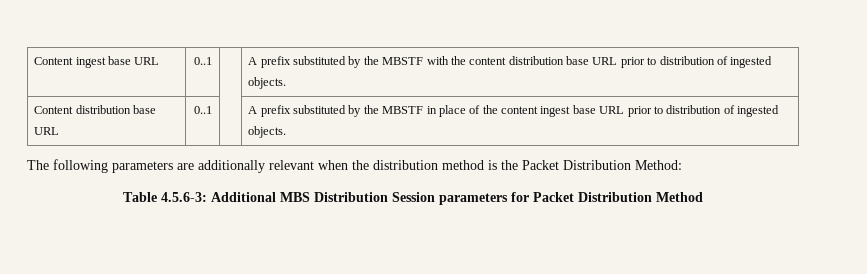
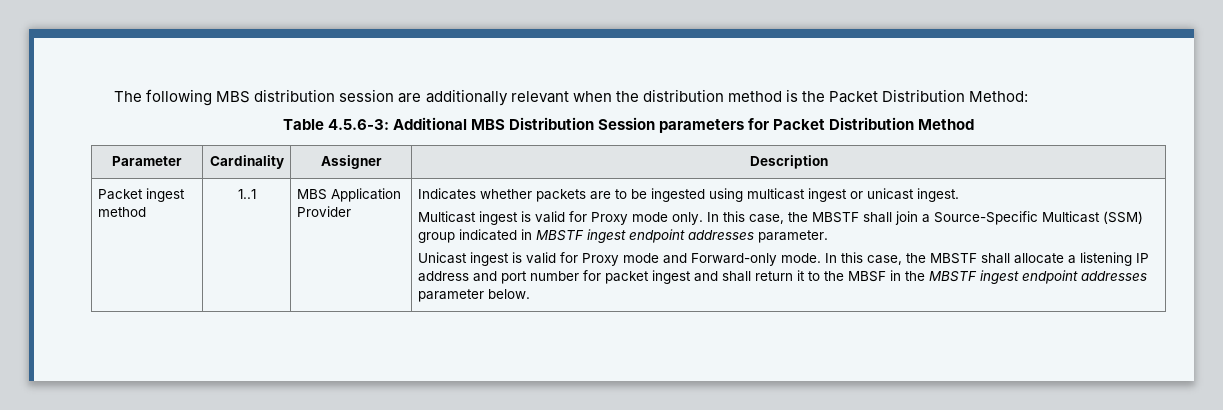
[34,56,160,68] [193,57,212,65] [248,56,773,68] [248,77,287,89] [34,105,157,114] [34,127,60,135] [193,106,212,114] [248,105,780,117] [248,126,287,138] [27,159,173,173] Content ingest base URL | 0..1 | | A prefix substituted by the MBSTF with the content distribution base URL prior to distribution of ingested objects. // Content distribution base URL | 0..1 | | A prefix substituted by the MBSTF in place of the content ingest base URL prior to distribution of ingested objects. // The following parameters -> [114,89,395,106] The following MBS distribution session
(703, 197) none -> [112,156,182,166] [209,155,284,169] [320,155,382,169] [749,155,828,169] [97,188,185,202] [97,207,146,217] [237,189,256,199] [296,188,401,202] [296,206,351,217] [417,188,959,202] [417,211,1143,225] [417,229,828,243] [417,252,1149,266] [417,270,1147,284] [417,289,530,302] // Parameter | Cardinality | Assigner | Description // Packet ingest method | 1..1 | MBS Application Provider | Indicates whether packets are to be ingested using multicast ingest or unicast ingest. // Multicast ingest is valid for Proxy mode only. In this case, the MBSTF shall join a Source-Specific Multicast (SSM) group indicated in MBSTF ingest endpoint addresses parameter. // Unicast ingest is valid for Proxy mode and Forward-only mode. In this case, the MBSTF shall allocate a listening IP address and port number for packet ingest and shall return it to the MBSF in the MBSTF ingest endpoint addresses parameter below.

